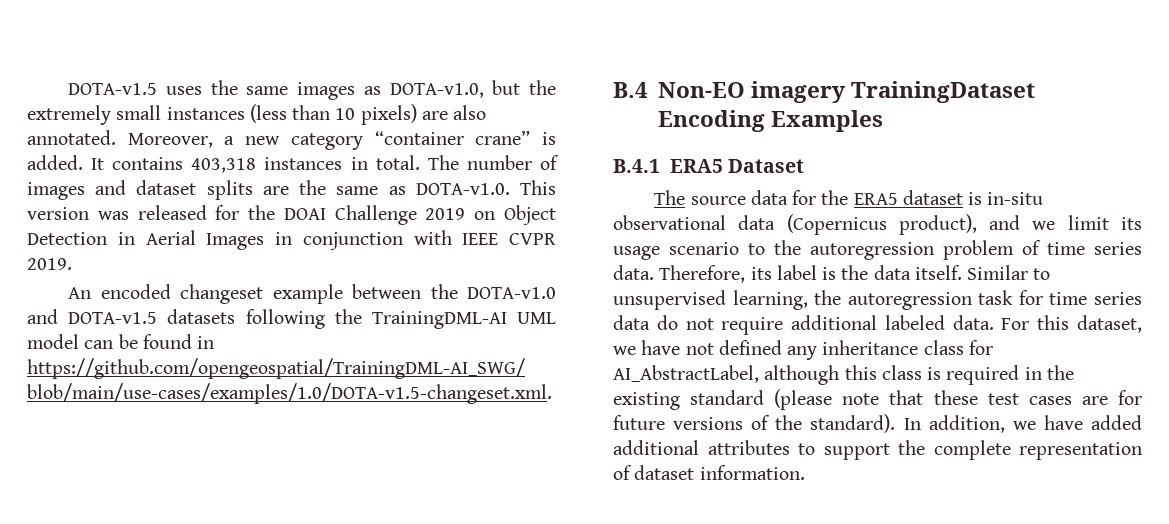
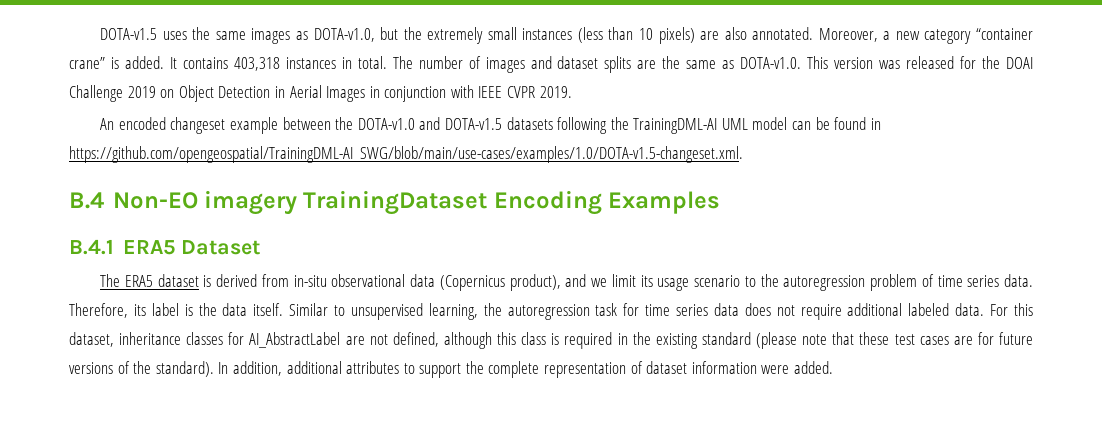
[690,190,849,205] source data for the -> (121, 280) none
(983, 198) none -> [216,274,289,287] derived from
[656,315,678,330] do -> [744,303,771,316] does
[613,340,993,360] [613,365,759,383] we have not defined any inheritance class for AI_AbstractLabel, -> [119,332,439,348] inheritance classes for AI_AbstractLabel are not defined,
[1012,415,1142,430] we have added -> (282, 368) none
[699,465,805,480] information. -> [691,361,834,374] information were added.

